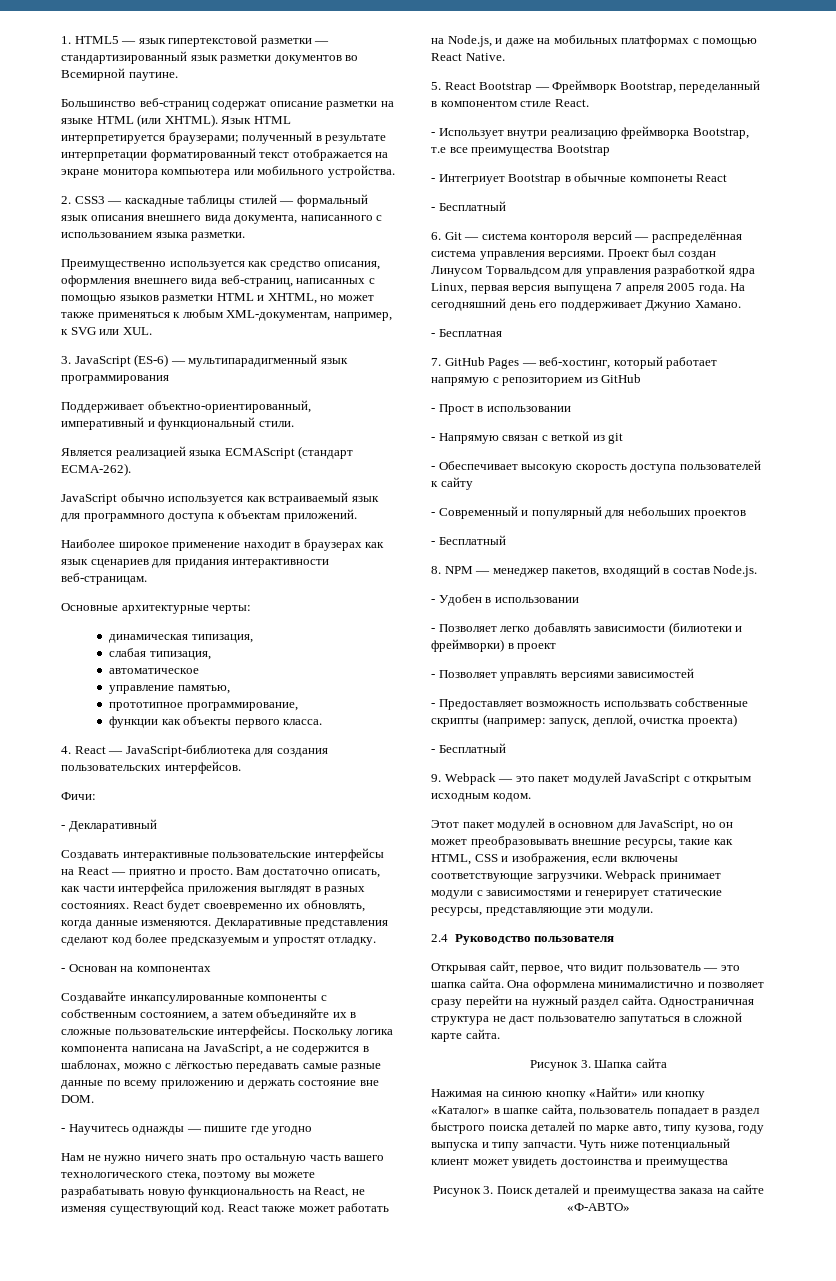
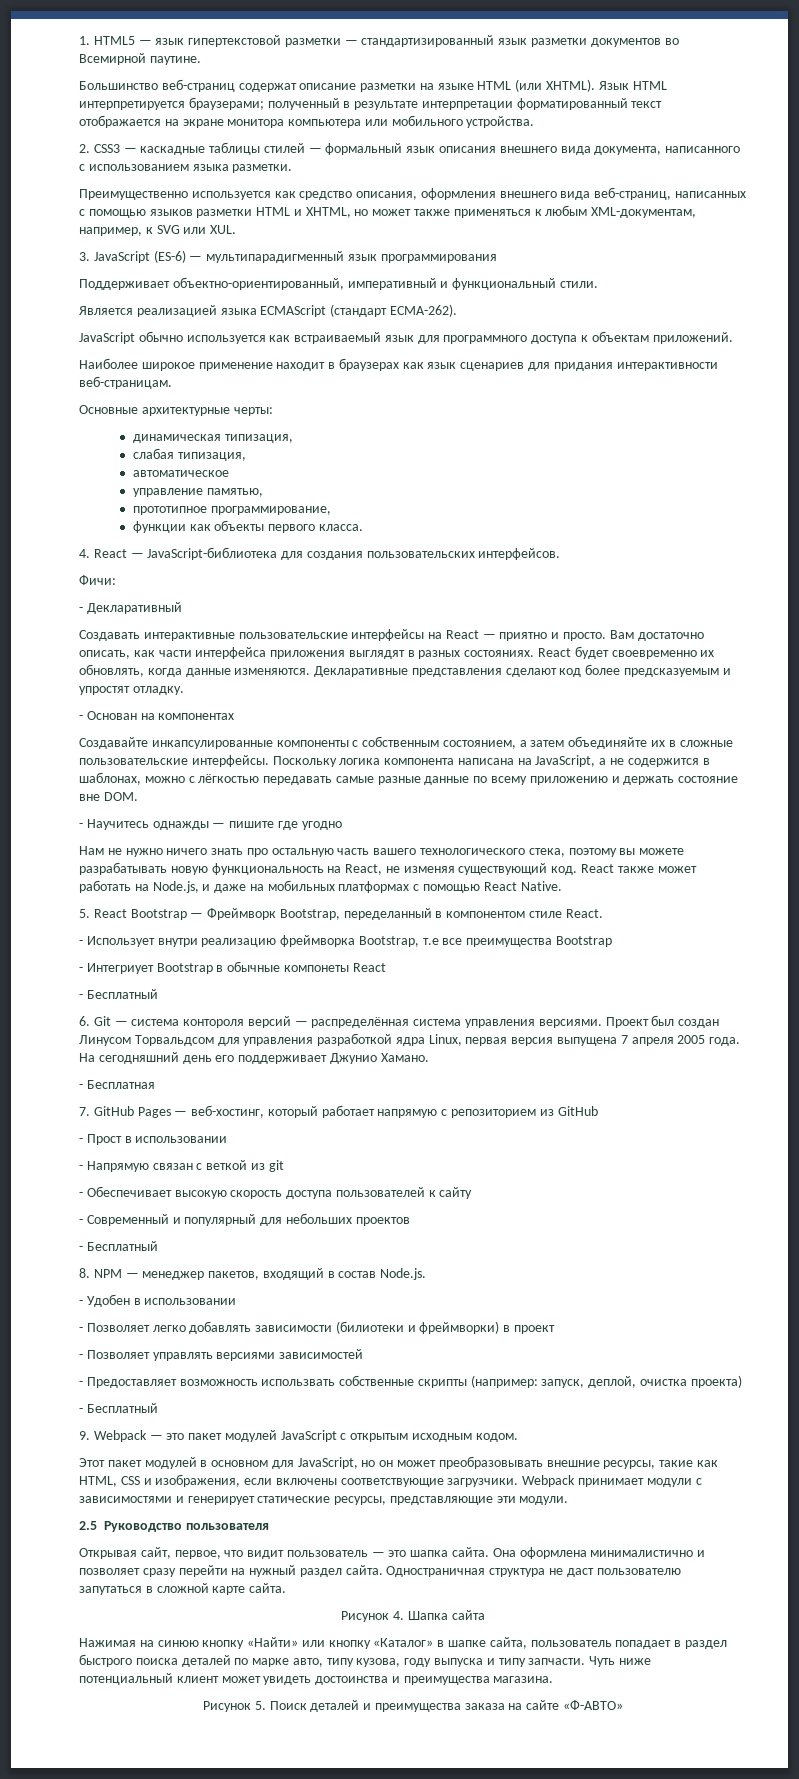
[431,934,448,942] 2.4 -> [79,1521,97,1530] 2.5
[580,1060,591,1068] 3. -> [393,1611,405,1620] 4.
[432,1186,494,1197] // Рисунок 3. -> [493,1676,554,1683] [202,1701,266,1712] магазина. // Рисунок 5.

